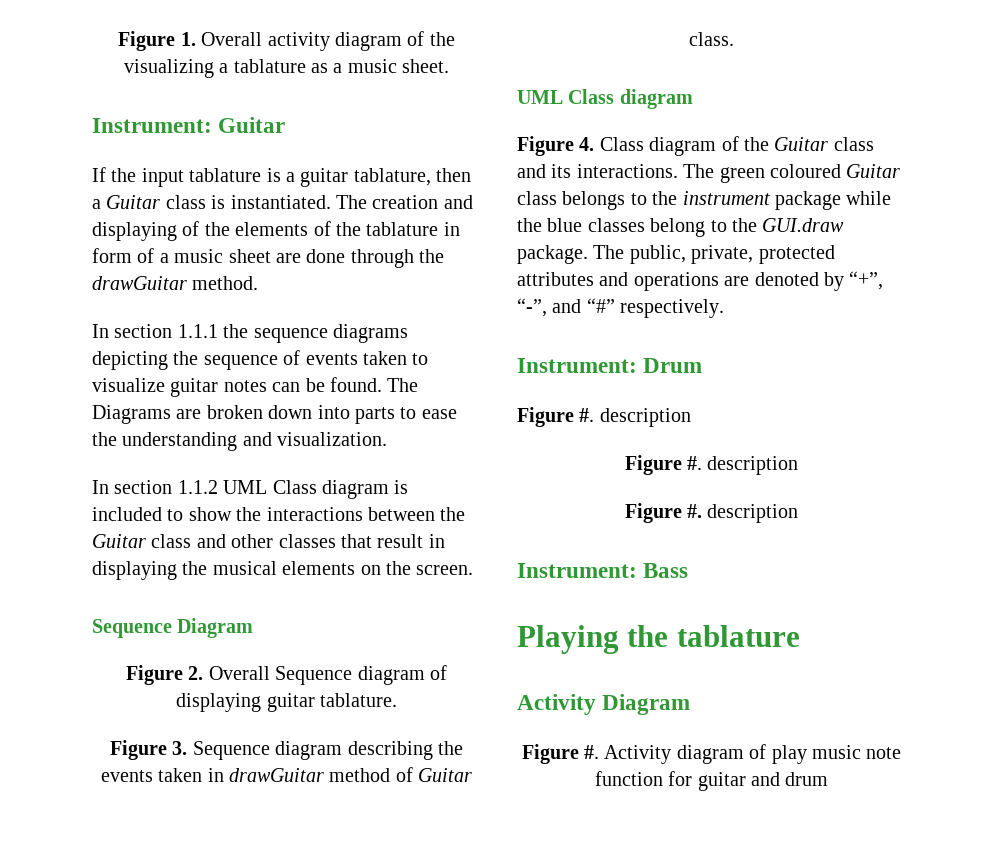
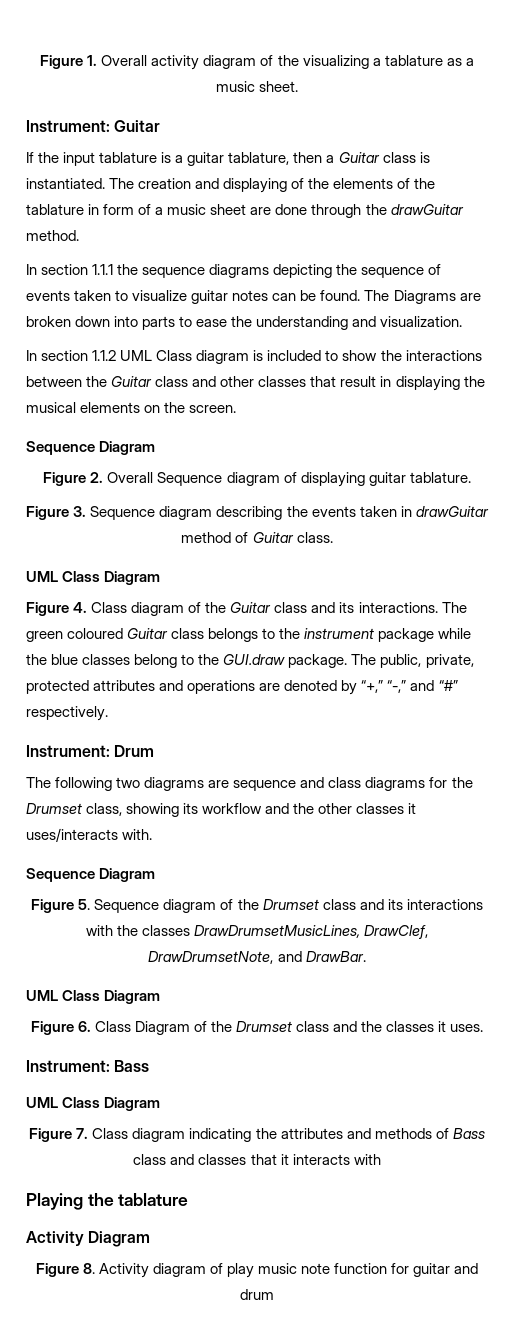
[619,89,693,109] diagram -> [104,571,161,585] Diagram
[849,271,884,290] [517,298,547,317] “+”, “-”, -> [361,680,407,693] “+,” “-,”
[517,407,691,427] [624,455,799,475] [624,503,799,523] [517,563,689,578] Figure #. description // Figure #. description // Figure #. description // Instrument: Bass -> [26,777,473,791] [26,803,417,817] [26,828,153,842] [26,868,156,882] [31,899,483,913] [85,925,429,939] [148,951,366,964] [26,990,161,1004] [30,1021,484,1035] [26,1060,150,1072] [26,1097,161,1111] [29,1128,485,1142] [133,1154,381,1165] The following two diagrams are sequence and class diagrams for the Drumset class, showing its workflow and the other classes it uses/interacts with. // Sequence Diagram // Figure 5. Sequence diagram of the Drumset class and its interactions with the classes DrawDrumsetMusicLines, DrawClef, DrawDrumsetNote, and DrawBar. // UML Class Diagram // Figure 6. Class Diagram of the Drumset class and the classes it uses. // Instrument: Bass // UML Class Diagram // Figure 7. Class diagram indicating the attributes and methods of Bass class and classes that it interacts with
[584,745,599,759] #. -> [82,1263,95,1274] 8.

